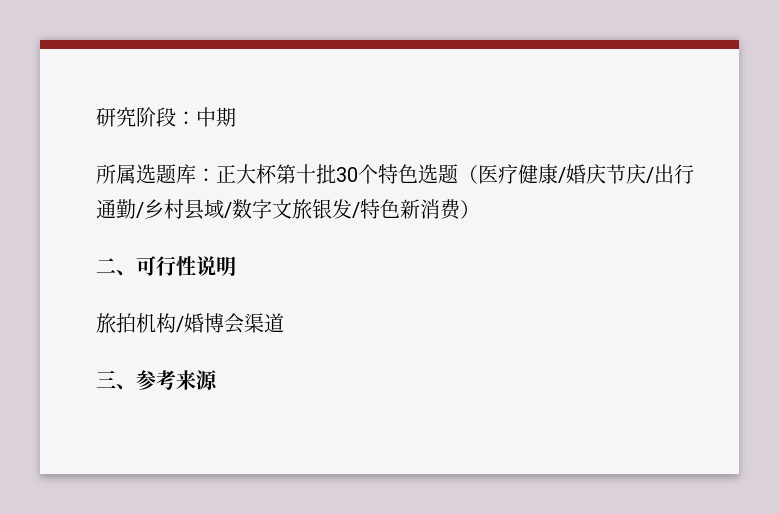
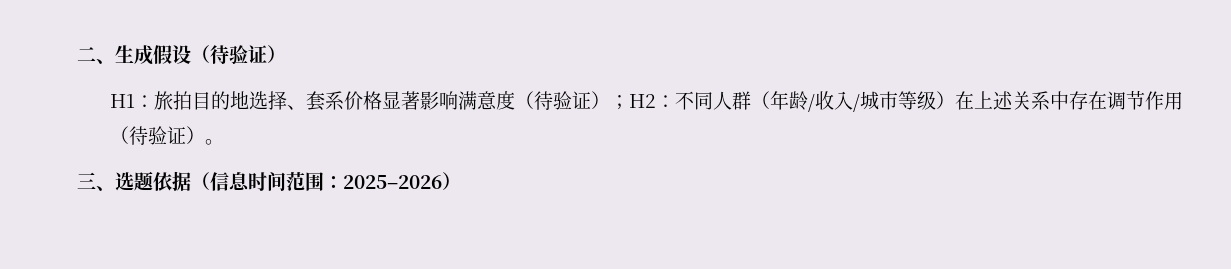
[96,107,236,127] [96,164,694,184] [96,199,480,220] [96,256,236,276] [96,313,284,334] [96,370,218,390] 研究阶段：中期 // 所属选题库：正大杯第十批30个特色选题（医疗健康/婚庆节庆/出行通勤/乡村县域/数字文旅银发/特色新消费） // 二、可行性说明 // 旅拍机构/婚博会渠道 // 三、参考来源 -> [77,45,286,65] [109,90,1183,112] [109,126,224,145] [77,171,461,191] 二、生成假设（待验证） // H1：旅拍目的地选择、套系价格显著影响满意度（待验证）；H2：不同人群（年龄/收入/城市等级）在上述关系中存在调节作用（待验证）。 // 三、选题依据（信息时间范围：2025–2026）

